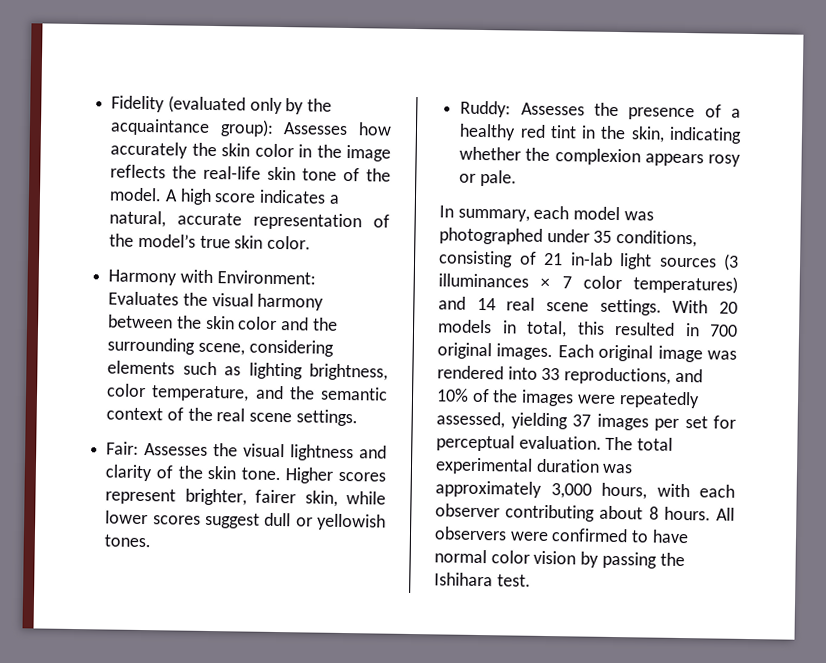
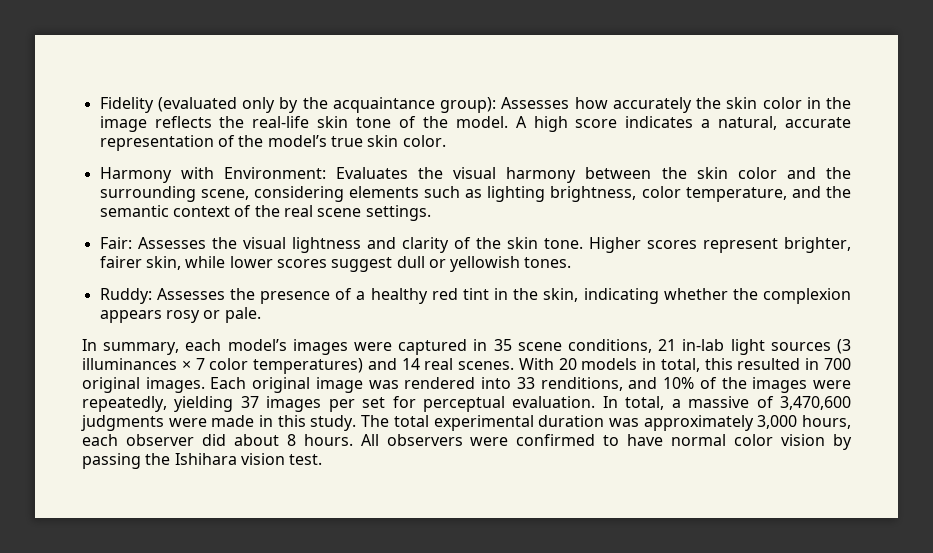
[573,206,654,221] [439,227,698,248] [438,250,537,268] model was photographed under 35 conditions, consisting of -> [227,339,652,355] model’s images were captured in 35 scene conditions,
[546,298,662,316] scene settings. -> [458,361,515,370] scenes.
[564,367,672,385] reproductions, -> [540,377,623,391] renditions,
[618,391,700,409] [436,411,505,429] repeatedly assessed, -> [82,396,167,412] repeatedly,
(602, 442) none -> [602,396,852,410] [81,415,357,431] In total, a massive of 3,470,600 judgments were made in this study.
[656,483,690,498] with -> (852, 422) none
[505,504,596,522] contributing -> [201,434,226,446] did
(493, 579) none -> [240,453,285,465] vision

